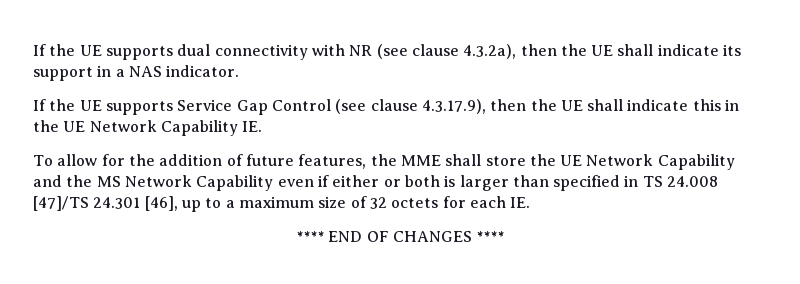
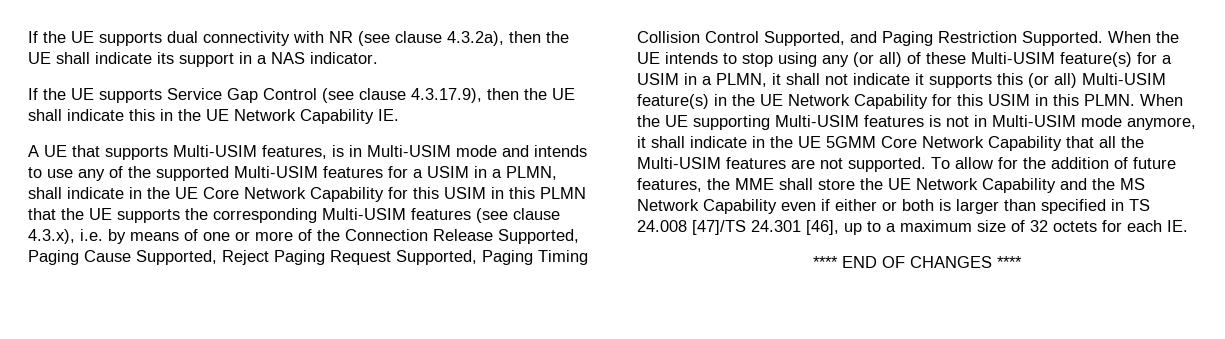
(263, 126) none -> [28,145,587,160] [28,166,557,181] [28,187,586,202] [28,208,560,223] [28,229,579,244] [28,250,588,265] [637,31,1179,46] [637,52,1172,67] [637,73,1166,88] [637,94,1183,109] [637,115,1196,130] [637,136,1144,151] [637,157,926,172] A UE that supports Multi-USIM features, is in Multi-USIM mode and intends to use any of the supported Multi-USIM features for a USIM in a PLMN, shall indicate in the UE Core Network Capability for this USIM in this PLMN that the UE supports the corresponding Multi-USIM features (see clause 4.3.x), i.e. by means of one or more of the Connection Release Supported, Paging Cause Supported, Reject Paging Request Supported, Paging Timing Collision Control Supported, and Paging Restriction Supported. When the UE intends to stop using any (or all) of these Multi-USIM feature(s) for a USIM in a PLMN, it shall not indicate it supports this (or all) Multi-USIM feature(s) in the UE Network Capability for this USIM in this PLMN. When the UE supporting Multi-USIM features is not in Multi-USIM mode anymore, it shall indicate in the UE 5GMM Core Network Capability that all the Multi-USIM features are not supported.

